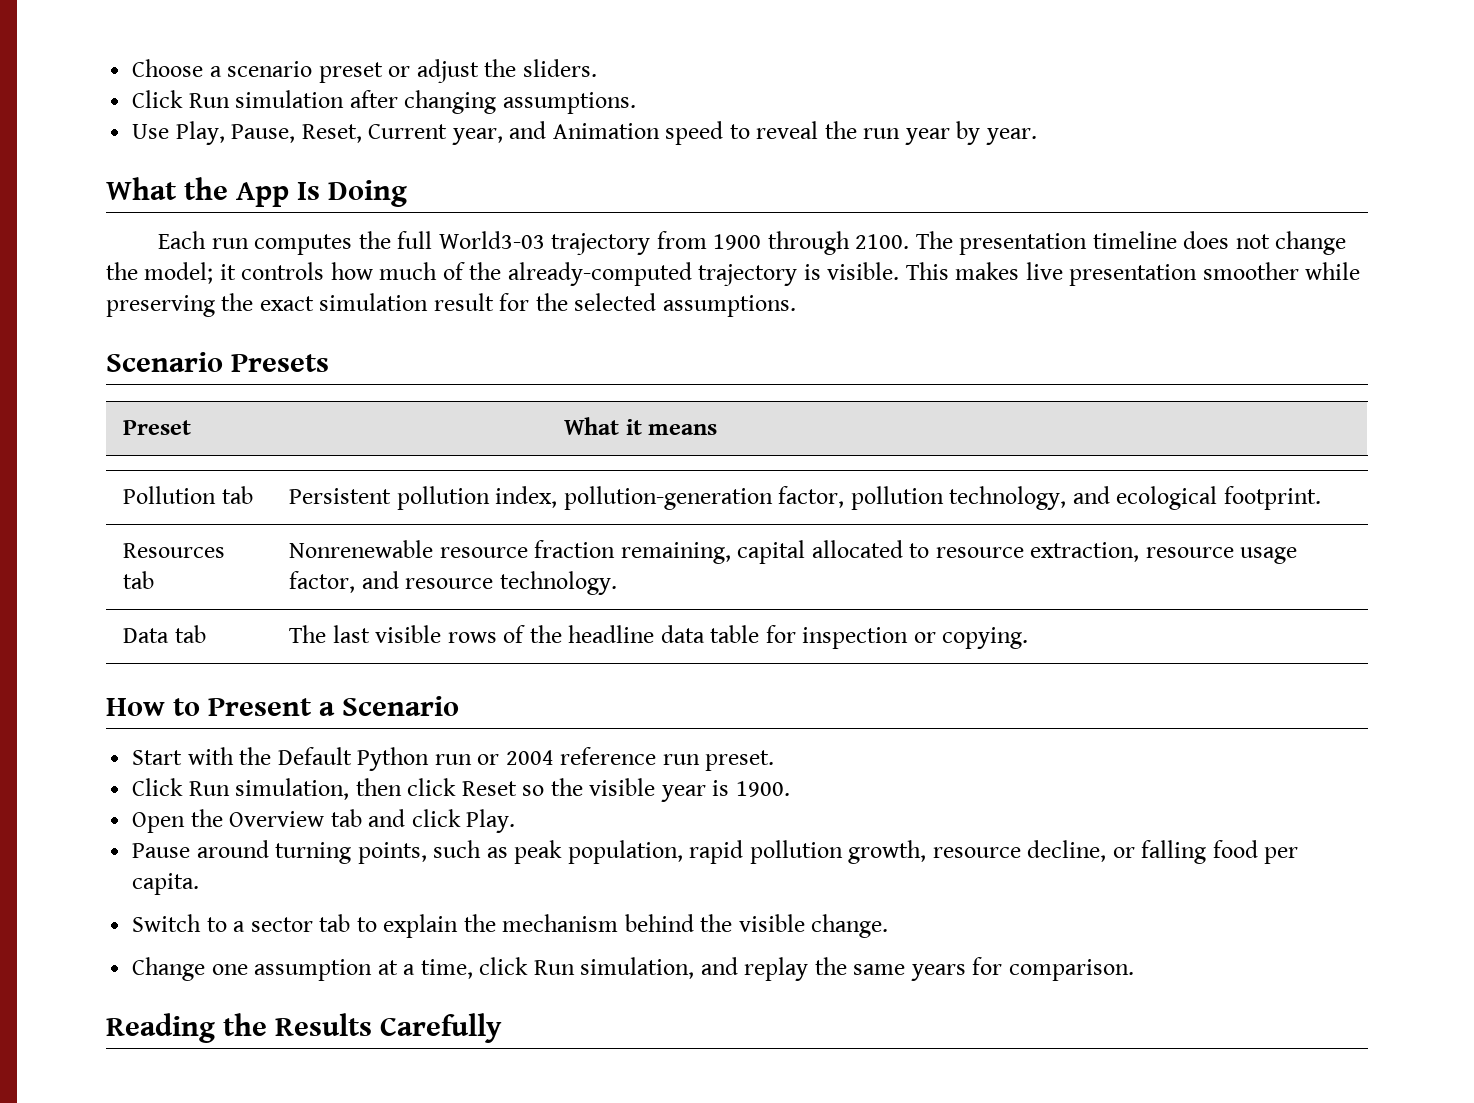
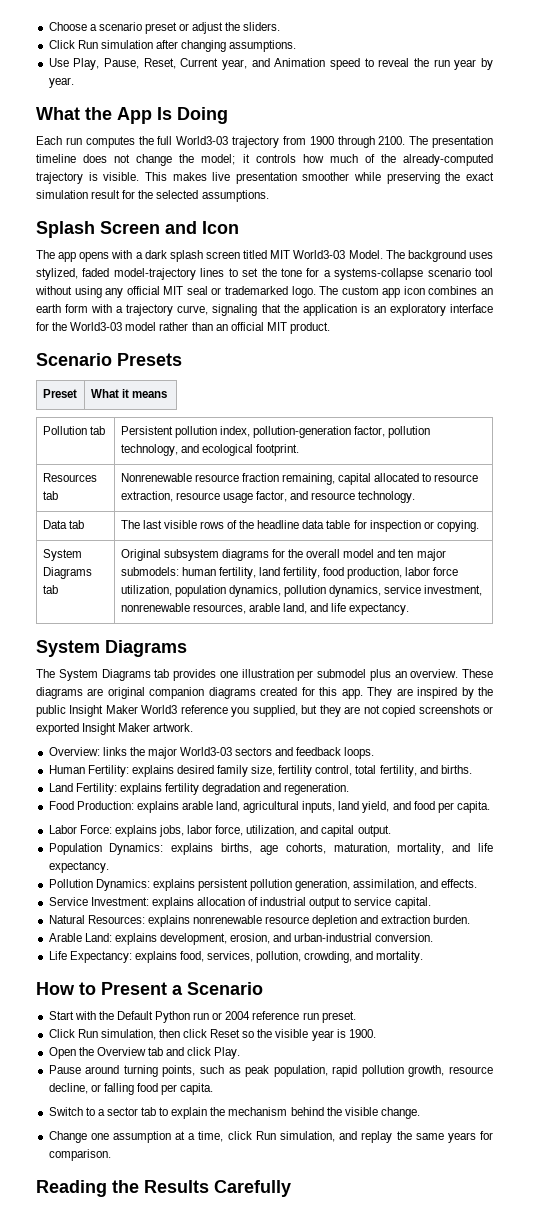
(796, 306) none -> [36,221,239,238] [36,250,494,262] [36,268,494,280] [35,286,493,298] [36,304,494,316] [36,322,330,334] // Splash Screen and Icon // The app opens with a dark splash screen titled MIT World3-03 Model. The background uses stylized, faded model-trajectory lines to set the tone for a systems-collapse scenario tool without using any official MIT seal or trademarked logo. The custom app icon combines an earth form with a trajectory curve, signaling that the application is an exploratory interface for the World3-03 model rather than an official MIT product.
(1029, 638) none -> [42,549,82,561] [42,567,92,579] [42,585,58,594] [120,549,446,561] [120,567,459,579] [120,585,483,597] [120,603,410,615] [36,640,187,657] [36,669,493,681] [36,687,493,699] [36,705,493,717] [36,723,194,735] [48,747,375,759] [48,765,472,777] [48,783,350,795] [48,801,490,813] [48,825,391,837] [48,843,493,855] [48,861,109,873] [48,879,478,891] [48,897,431,909] [48,915,471,927] [48,933,434,945] [48,951,424,963] // System Diagrams tab | Original subsystem diagrams for the overall model and ten major submodels: human fertility, land fertility, food production, labor force utilization, population dynamics, pollution dynamics, service investment, nonrenewable resources, arable land, and life expectancy. // System Diagrams // The System Diagrams tab provides one illustration per submodel plus an overview. These diagrams are original companion diagrams created for this app. They are inspired by the public Insight Maker World3 reference you supplied, but they are not copied screenshots or exported Insight Maker artwork. // Overview: links the major World3-03 sectors and feedback loops. // Human Fertility: explains desired family size, fertility control, total fertility, and births. // Land Fertility: explains fertility degradation and regeneration. // Food Production: explains arable land, agricultural inputs, land yield, and food per capita. // Labor Force: explains jobs, labor force, utilization, and capital output. // Population Dynamics: explains births, age cohorts, maturation, mortality, and life expectancy. // Pollution Dynamics: explains persistent pollution generation, assimilation, and effects. // Service Investment: explains allocation of industrial output to service capital. // Natural Resources: explains nonrenewable resource depletion and extraction burden. // Arable Land: explains development, erosion, and urban-industrial conversion. // Life Expectancy: explains food, services, pollution, crowding, and mortality.

